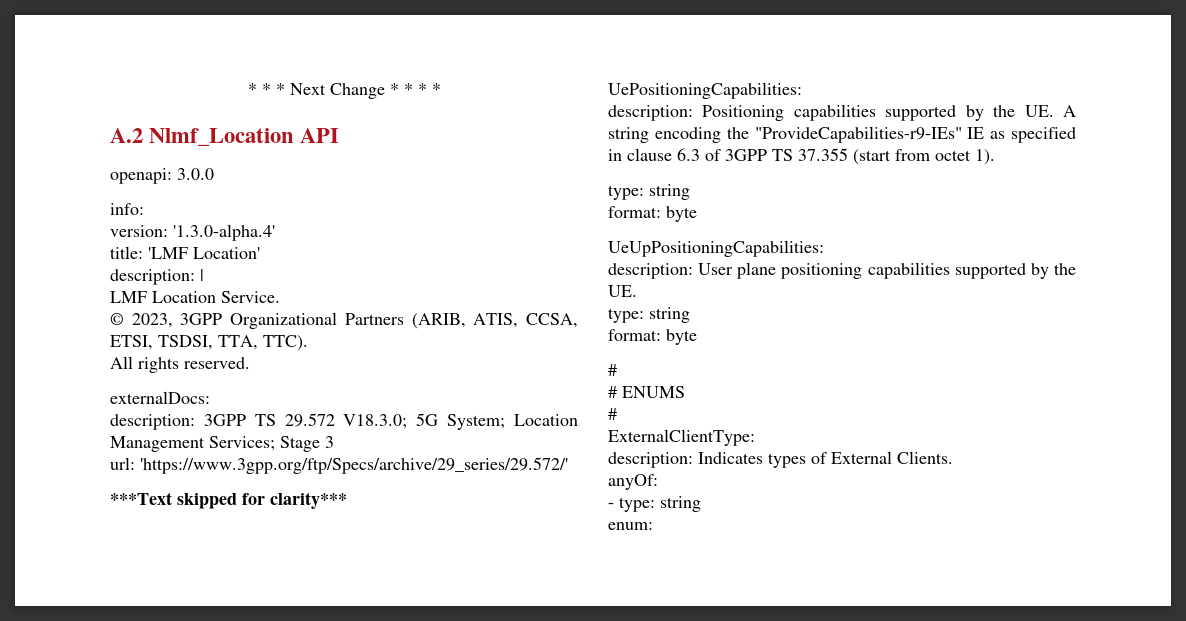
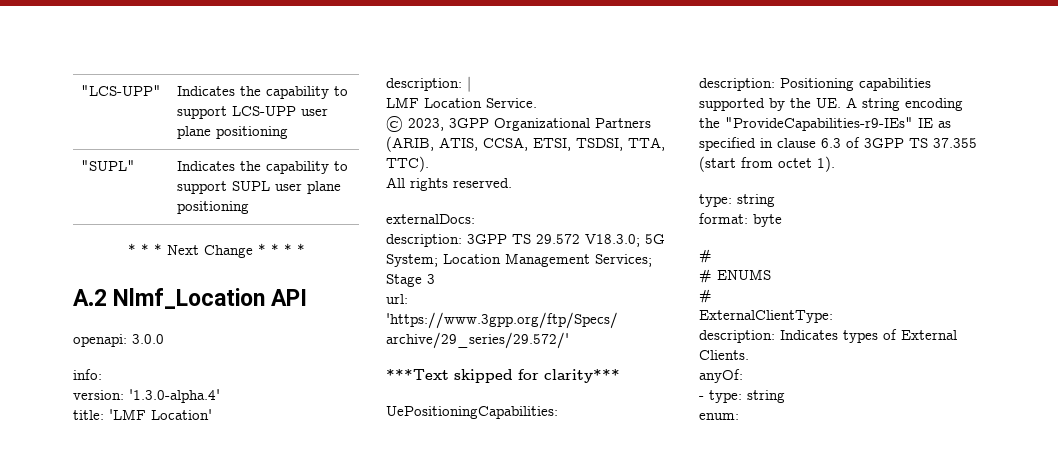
(247, 89) none -> [80,85,161,96] [176,86,348,99] [176,106,328,119] [176,126,288,139] [80,160,135,171] [176,161,348,174] [176,181,341,194] [176,201,249,214] "LCS-UPP" | Indicates the capability to support LCS-UPP user plane positioning // "SUPL" | Indicates the capability to support SUPL user plane positioning //
[608,240,824,257] [608,262,1076,279] [608,285,637,297] [608,307,690,323] [608,329,697,345] // UeUpPositioningCapabilities: // description: User plane positioning capabilities supported by the UE. // type: string // format: byte -> (782, 220) none

